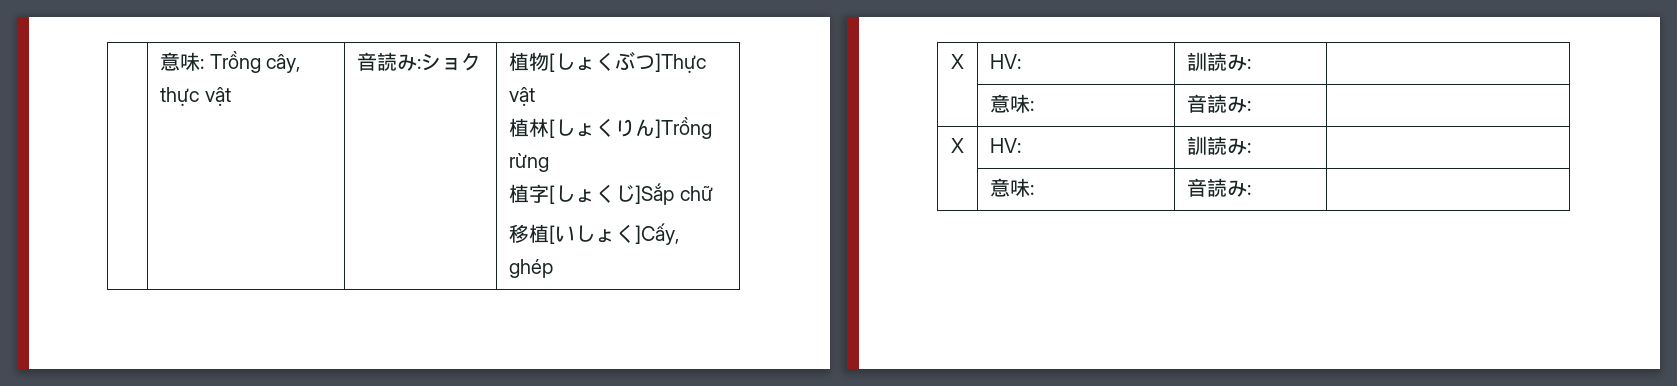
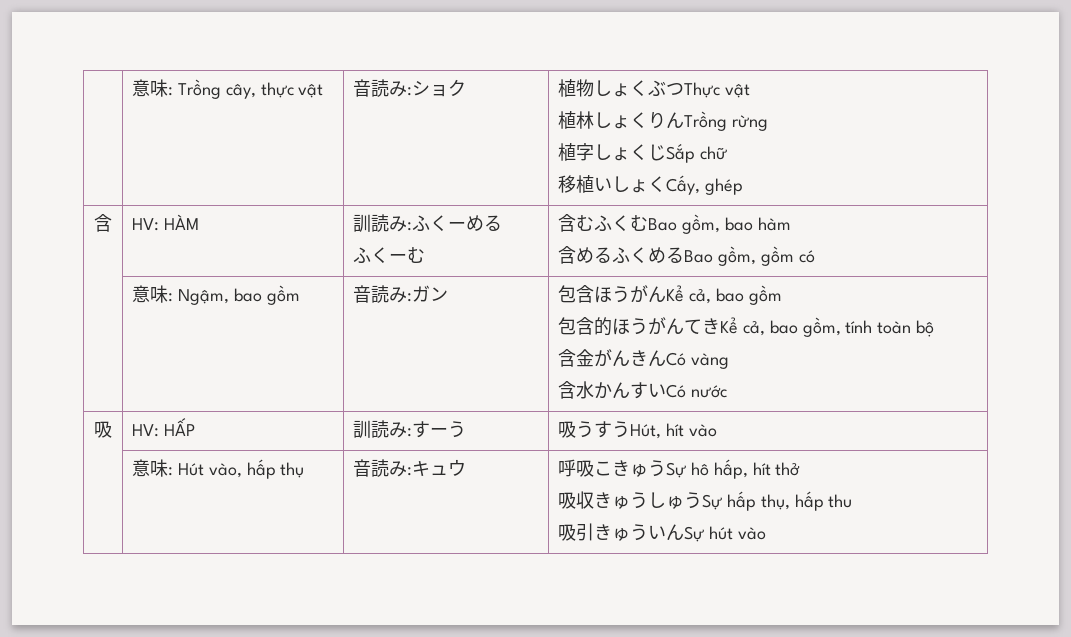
[549,53,556,72] [ -> (595, 88) none
[655,53,707,73] ]Thực -> [684,82,721,98] Thực
[549,119,556,138] [ -> (595, 120) none
[655,117,713,139] ]Trồng -> [684,111,728,131] Trồng
[549,185,556,204] [ -> (595, 152) none
[635,183,675,205] ]Sắp -> [666,143,696,163] Sắp
[549,225,556,244] [ -> (595, 183) none
[635,223,680,245] ]Cấy, -> [666,175,701,195] Cấy,
[951,54,964,69] [990,54,1022,69] [1187,52,1252,71] [990,94,1035,113] [1187,94,1252,113] [951,138,964,153] [990,138,1022,153] [1187,136,1252,155] [990,178,1035,197] [1187,178,1252,197] X | HV: | 訓読み: | // | 意味: | 音読み: | // X | HV: | 訓読み: | // | 意味: | 音読み: | -> [94,214,112,232] [132,214,199,231] [353,214,503,232] [353,247,426,263] [558,214,791,234] [558,246,815,266] [132,285,300,305] [353,285,449,303] [558,285,782,305] [558,317,935,337] [558,349,729,369] [558,381,727,399] [94,421,112,438] [132,418,195,437] [353,420,467,438] [558,421,717,439] [132,459,305,479] [353,459,467,477] [558,459,801,479] [558,491,853,511] [558,523,766,542] 含 | HV: HÀM | 訓読み:ふくーめる // ふくーむ | 含むふくむBao gồm, bao hàm // 含めるふくめるBao gồm, gồm có // | 意味: Ngậm, bao gồm | 音読み:ガン | 包含ほうがんKể cả, bao gồm // 包含的ほうがんてきKể cả, bao gồm, tính toàn bộ // 含金がんきんCó vàng // 含水かんすいCó nước // 吸 | HV: HẤP | 訓読み:すーう | 吸うすうHút, hít vào // | 意味: Hút vào, hấp thụ | 音読み:キュウ | 呼吸こきゅうSự hô hấp, hít thở // 吸収きゅうしゅうSự hấp thụ, hấp thu // 吸引きゅういんSự hút vào

